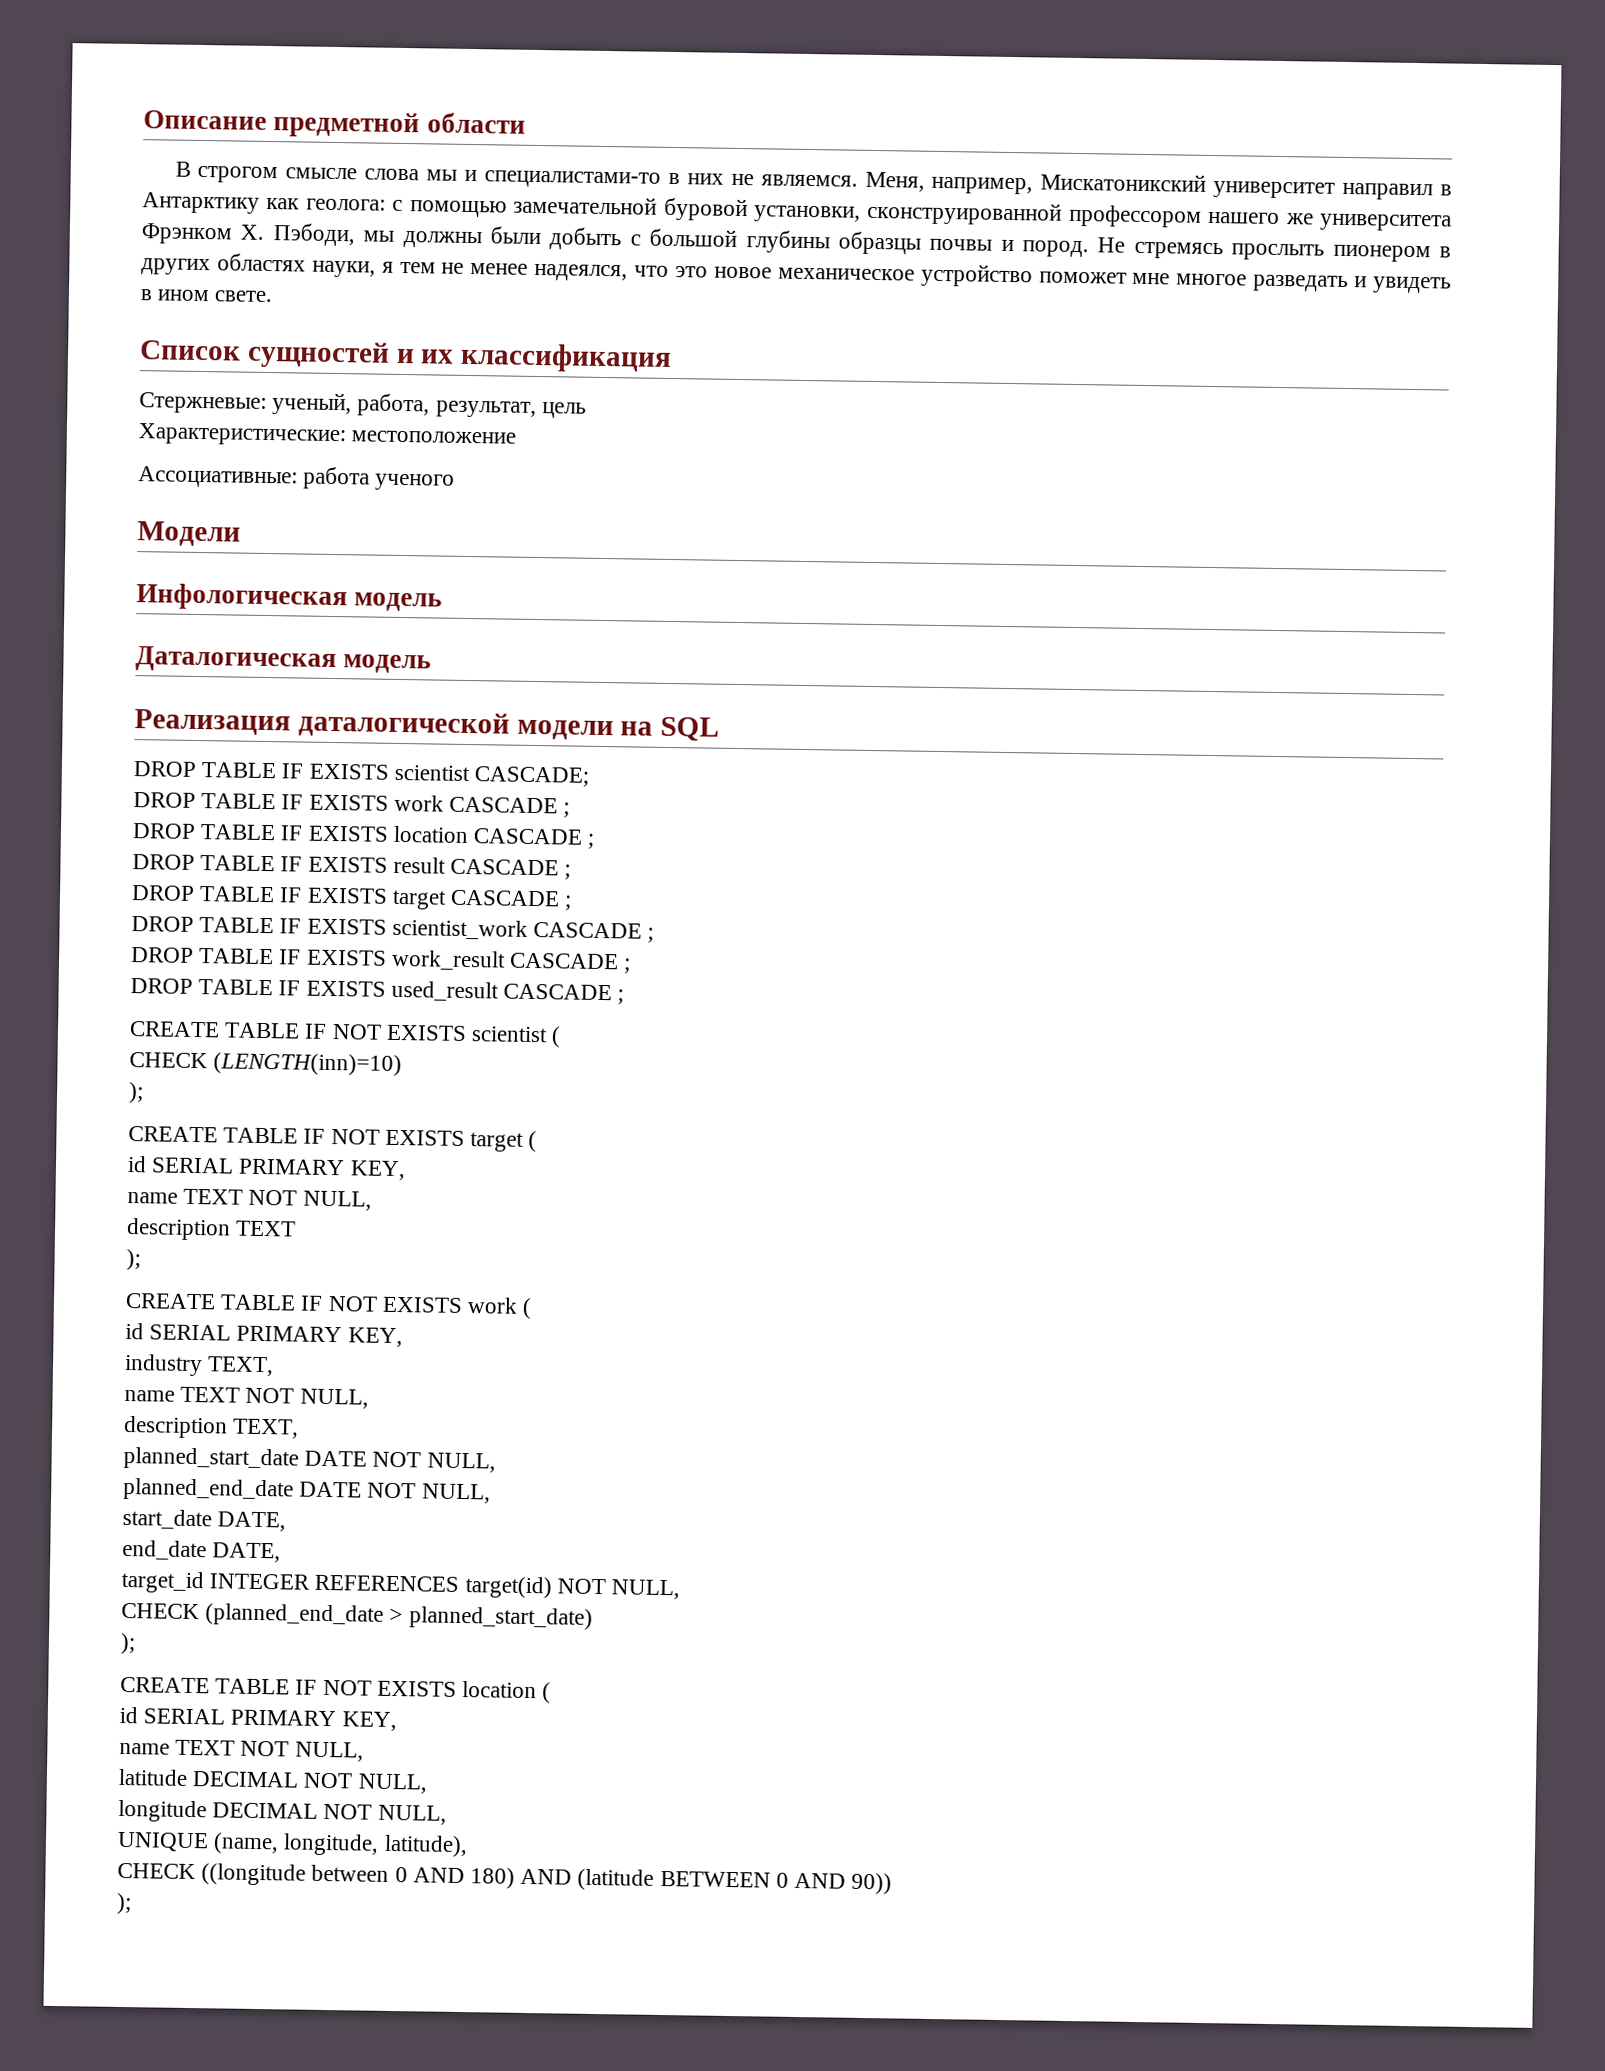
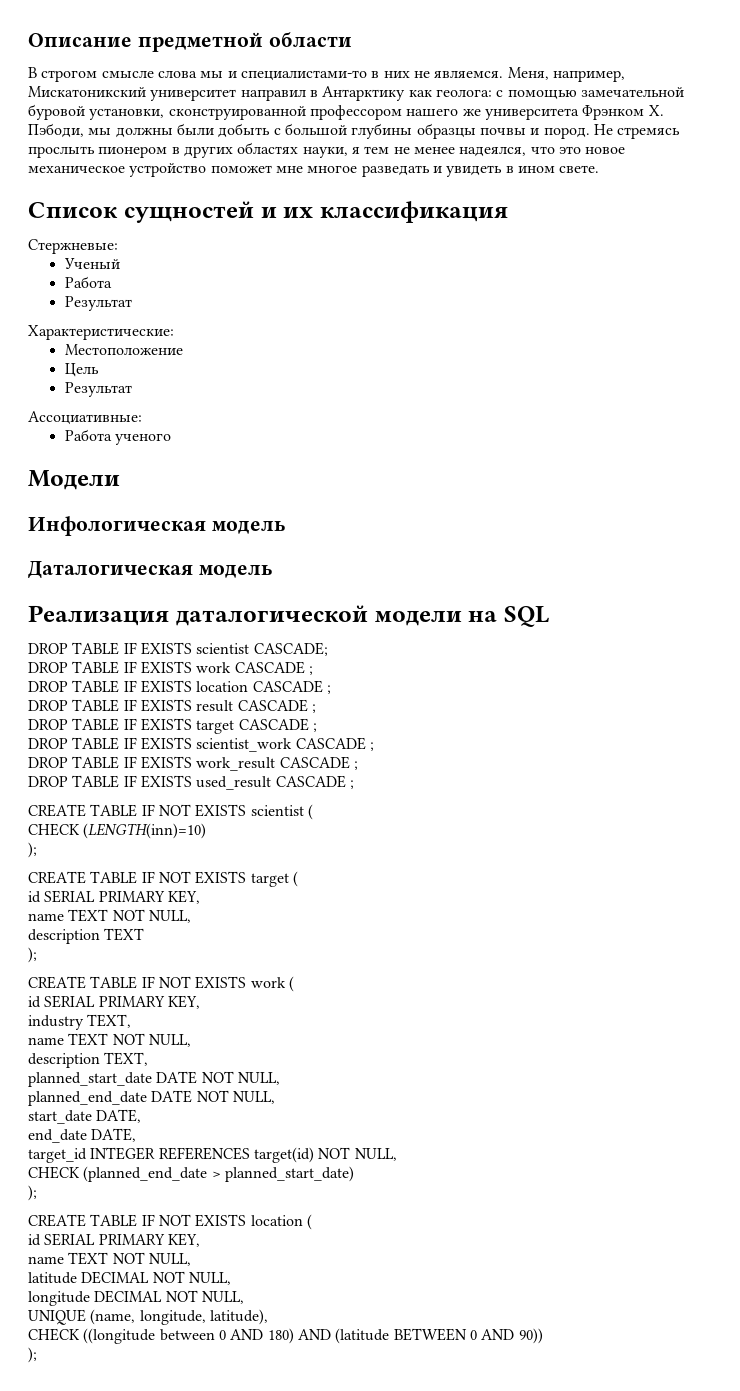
[272,392,586,419] [138,423,517,447] ученый, работа, результат, цель // Характеристические: местоположение -> [63,258,120,269] [64,276,112,288] [64,296,132,311] [28,325,174,340] [64,344,183,355] [64,363,99,377] [64,382,132,397] // Ученый // Работа // Результат // Характеристические: // Местоположение // Цель // Результат
[303,466,371,490] работа -> [64,429,112,441] // Работа

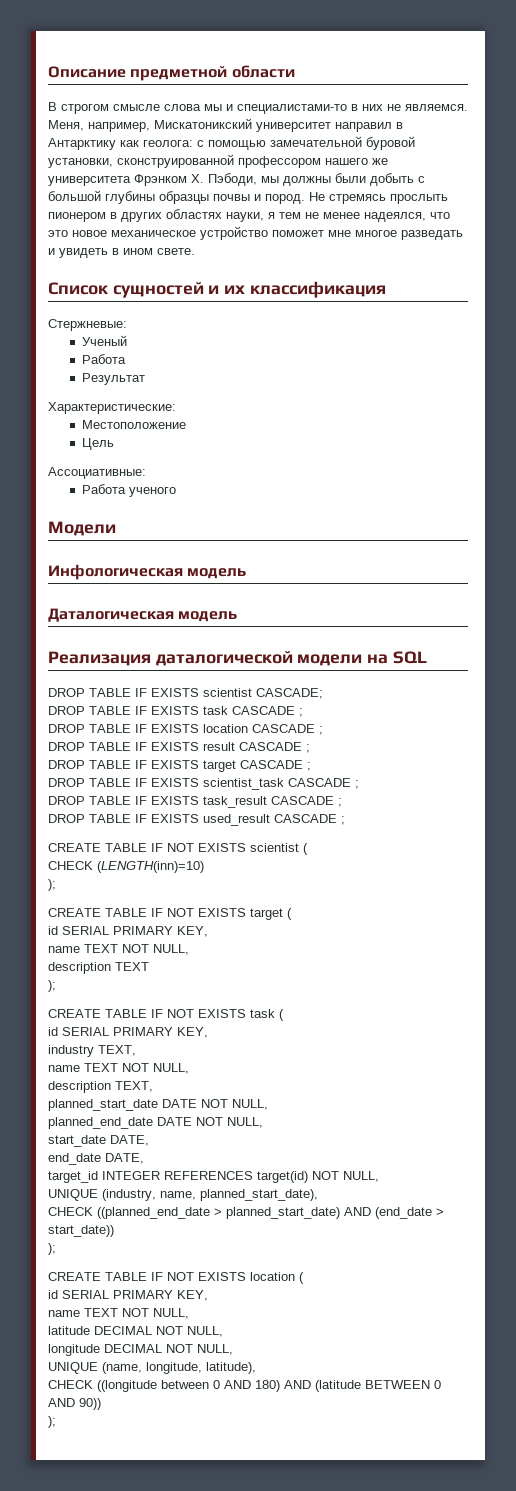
[64,382,132,397] // Результат -> (115, 444) none
[196,662,232,673] work -> [203,706,228,715] task
[196,737,374,752] [28,756,276,771] scientist_work CASCADE ; // DROP TABLE IF EXISTS work_result -> [203,778,359,790] [48,796,267,808] scientist_task CASCADE ; // DROP TABLE IF EXISTS task_result
[250,977,286,988] work -> [250,1009,275,1018] task
[28,1166,208,1182] // CHECK (planned_end_date -> [48,1189,318,1201] [48,1207,210,1219] // UNIQUE (industry, name, planned_start_date), // CHECK ((planned_end_date
(354, 1174) none -> [344,1207,444,1219] [48,1225,114,1237] AND (end_date > start_date))

